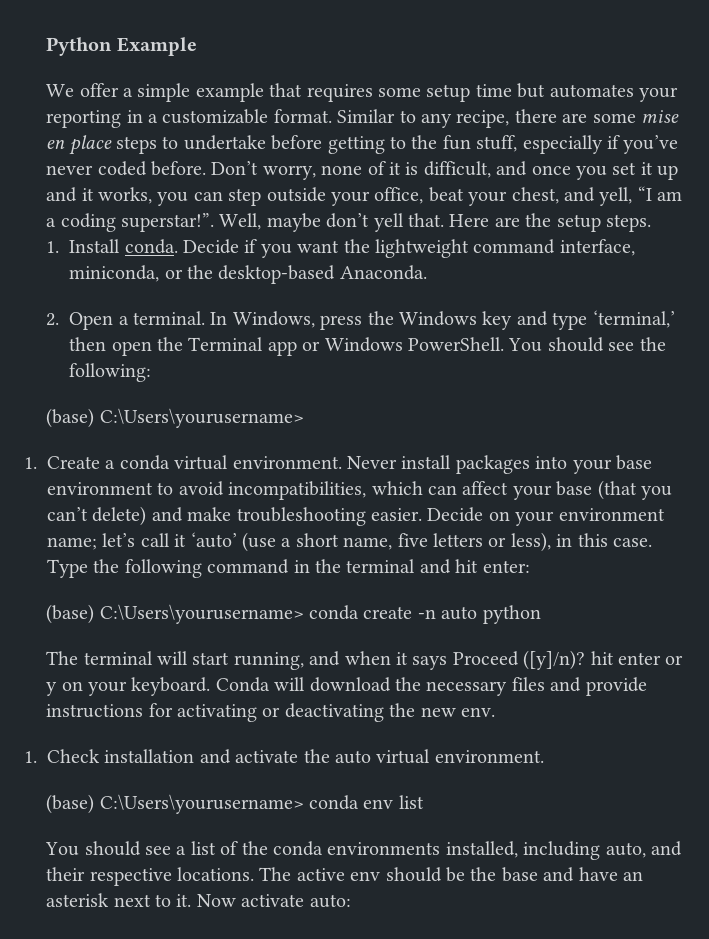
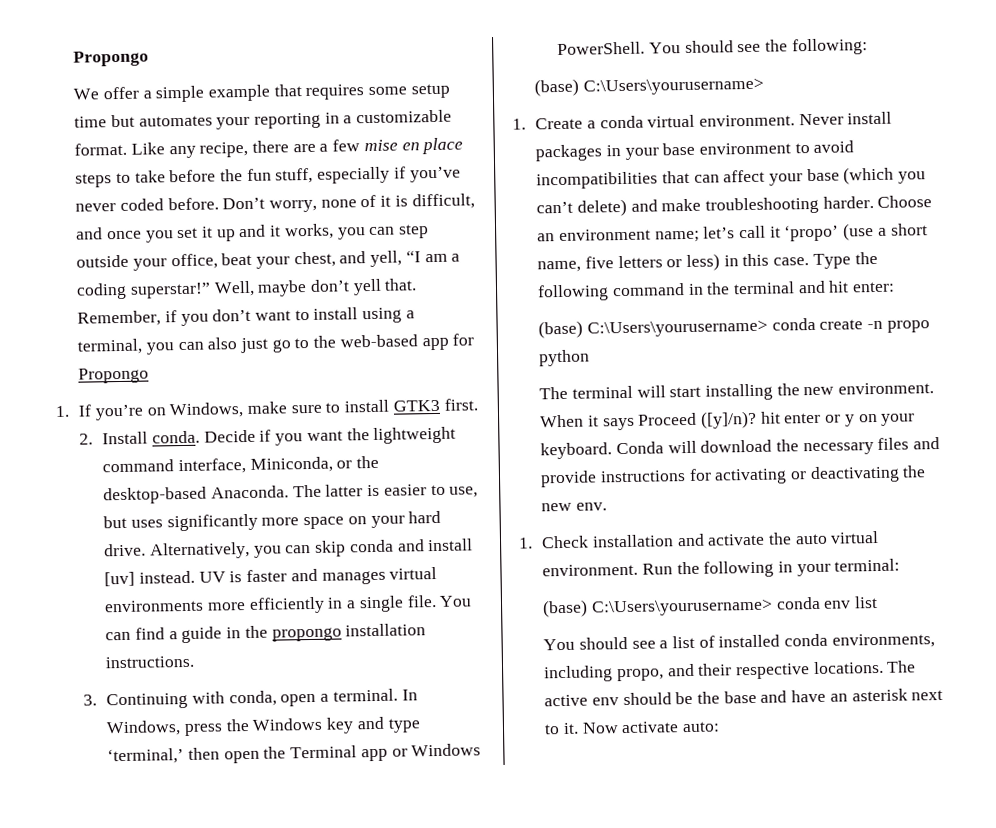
[46,37,197,56] Python Example -> [73,50,150,67] Propongo
[337,109,416,123] Similar to -> [130,142,165,155] Like
[592,113,636,123] some -> [319,139,361,152] a few
[183,135,406,154] undertake before getting to -> [134,169,217,183] take before
[120,213,214,232] superstar!”. -> [129,282,211,299] superstar!”
[449,213,651,232] [46,241,60,253] Here are the setup steps. // 1. -> [77,307,415,327] [77,333,475,355] [78,367,150,384] [55,398,478,421] [79,433,94,445] Remember, if you don’t want to install using a terminal, you can also just go to the web-based app for Propongo // 1. If you’re on Windows, make sure to install GTK3 first. // 2.
[69,265,160,282] miniconda, -> [249,456,333,473] Miniconda,
[46,312,114,330] // 2. Open -> [292,484,479,498] [103,510,442,532] [104,538,474,560] [104,566,438,587] [104,595,473,614] [105,623,427,644] [105,655,195,669] [83,690,317,710] The latter is easier to use, but uses significantly more space on your hard drive. Alternatively, you can skip conda and install [uv] instead. UV is faster and manages virtual environments more efficiently in a single file. You can find a guide in the propongo installation instructions. // 3. Continuing with conda, open
[535,456,568,469] into -> [605,145,621,157] in
[228,481,423,500] incompatibilities, which -> [536,170,690,190] incompatibilities that
[597,480,637,500] (that -> [843,166,895,185] (which
[371,507,555,526] easier. Decide on your -> [822,195,933,209] [537,233,556,242] harder. Choose an
[190,532,237,548] ‘auto’ -> [784,224,840,242] ‘propo’
[510,532,551,552] less), -> [685,253,720,272] less)
[441,606,478,620] auto -> [886,320,930,333] propo
[233,651,391,670] running, and when -> [704,382,935,401] [540,414,585,428] installing the new environment. When
(544, 756) none -> [641,558,901,578] Run the following in your terminal:
[241,841,646,860] the conda environments installed, including auto, -> [718,633,935,649] [544,665,664,683] installed conda environments, including propo,

